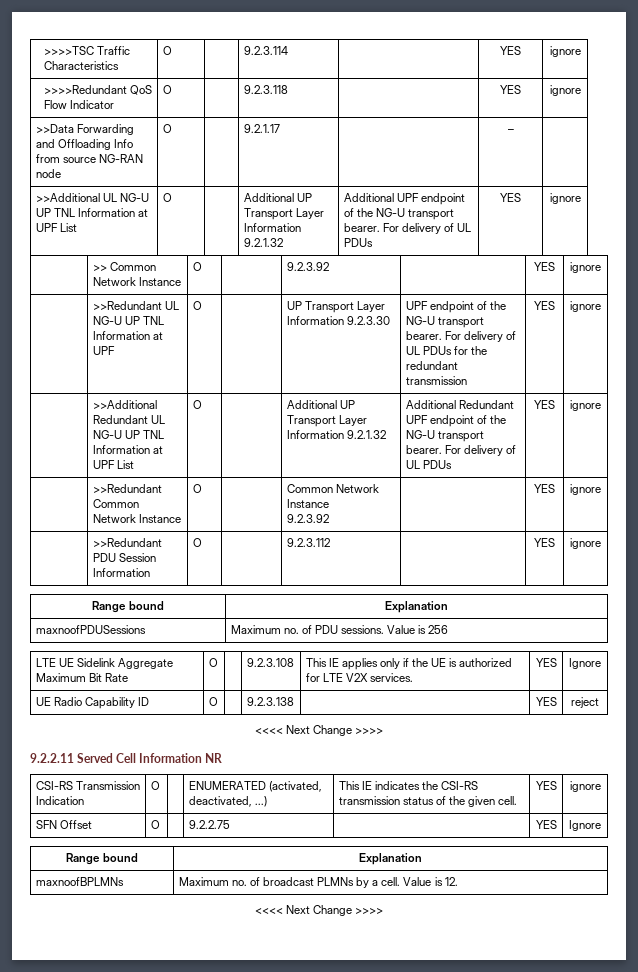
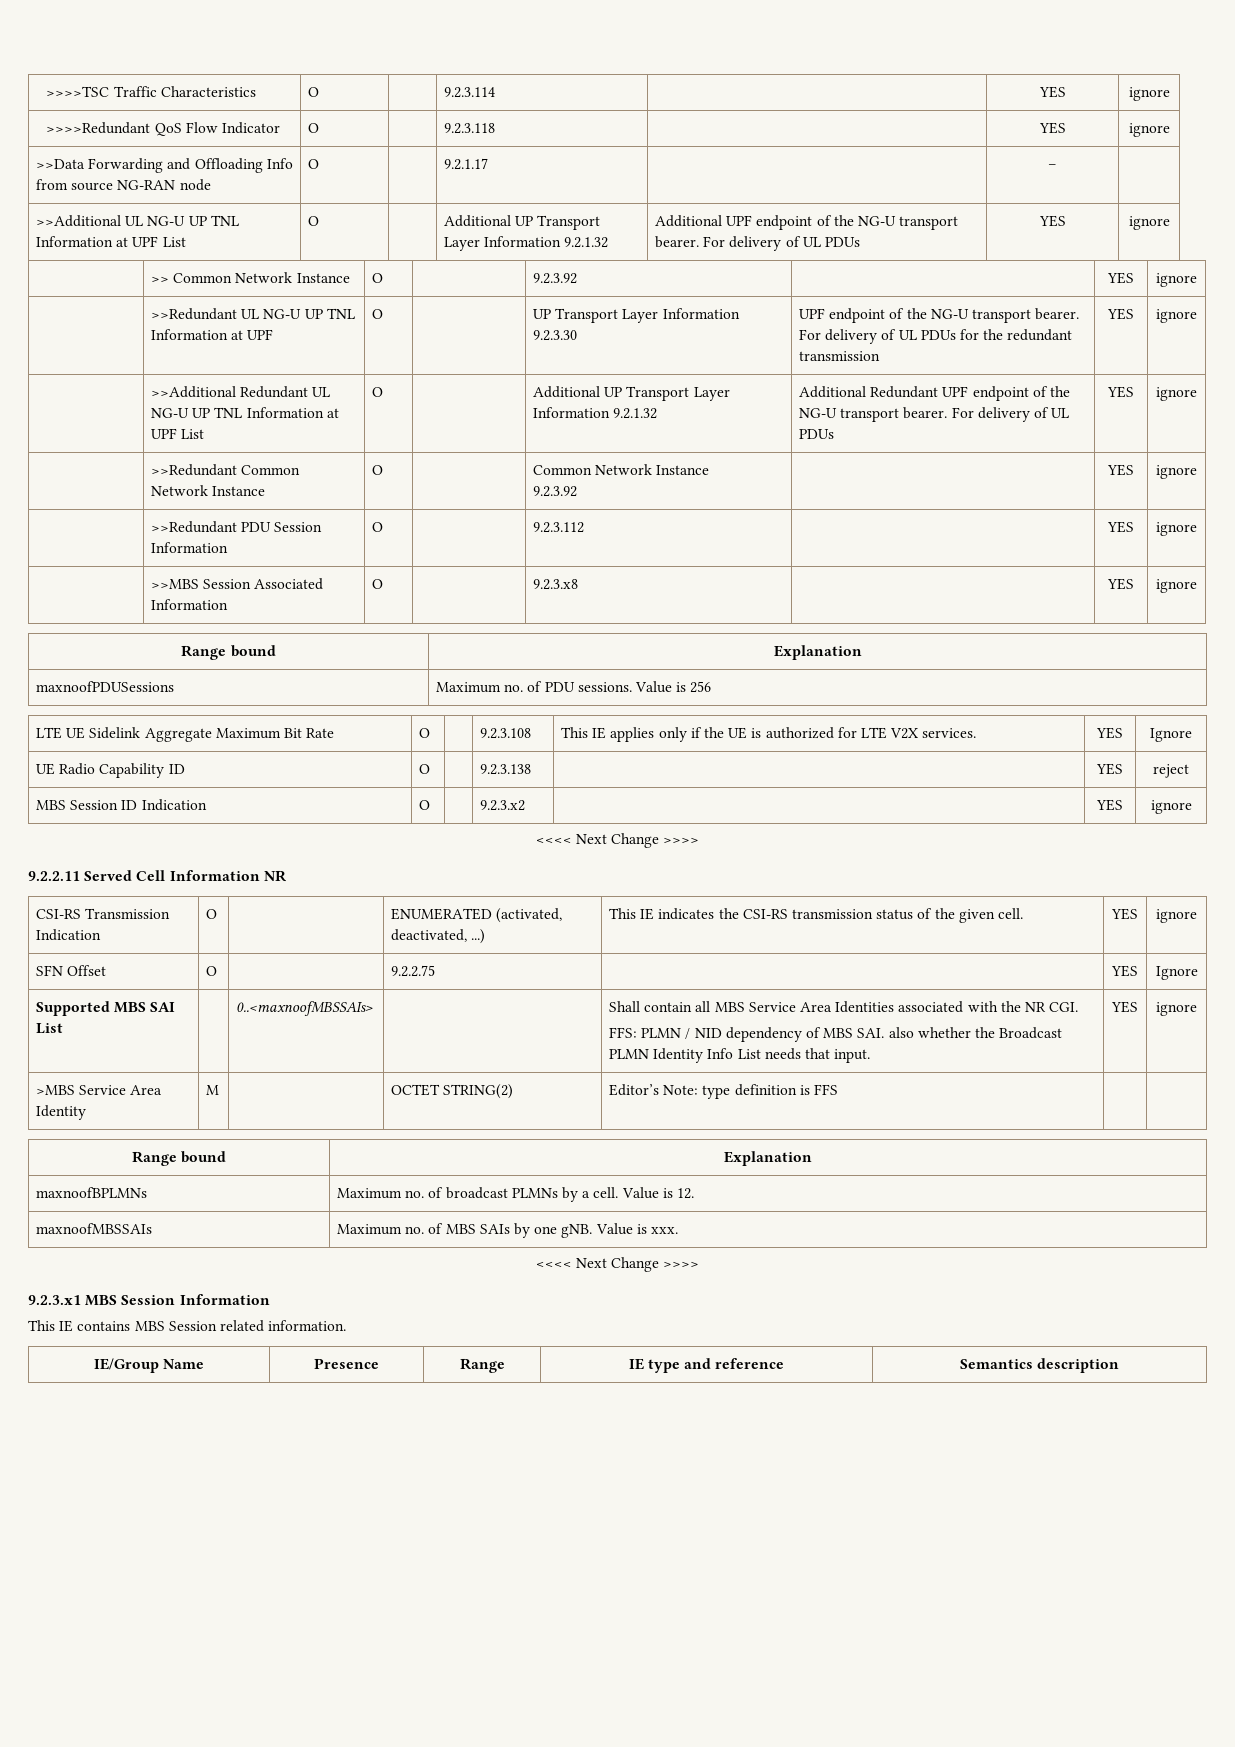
(601, 543) none -> [151,578,324,590] [151,599,229,610] [372,579,384,589] [533,579,579,590] [1107,578,1134,590] [1156,579,1197,593] // | >>MBS Session Associated Information | O | | 9.2.3.x8 | | YES | ignore
(599, 702) none -> [36,799,207,811] [419,800,431,810] [480,800,526,811] [1096,799,1123,811] [1150,800,1192,814] // MBS Session ID Indication | O | | 9.2.3.x2 | | YES | ignore
(601, 825) none -> [36,1001,176,1016] [36,1023,64,1034] [236,1001,374,1016] [609,1001,1079,1013] [609,1027,1063,1042] [609,1048,871,1063] [1111,1001,1138,1013] [1156,1002,1197,1016] [36,1085,163,1095] [36,1105,87,1120] [206,1085,220,1095] [391,1084,514,1099] [609,1084,838,1099] // Supported MBS SAI List | | 0..<maxnoofMBSSAIs> | | Shall contain all MBS Service Area Identities associated with the NR CGI. // FFS: PLMN / NID dependency of MBS SAI. also whether the Broadcast PLMN Identity Info List needs that input. | YES | ignore // >MBS Service Area Identity | M | | OCTET STRING(2) | Editor’s Note: type definition is FFS | |
[254,905,384,916] // <<<< Next Change >>>> -> [36,1223,153,1234] [337,1223,678,1238] [535,1257,700,1272] [28,1294,270,1306] [28,1320,347,1332] [93,1358,205,1373] [314,1358,379,1369] [459,1358,505,1373] [628,1358,785,1373] [959,1358,1120,1373] // maxnoofMBSSAIs | Maximum no. of MBS SAIs by one gNB. Value is xxx. // <<<< Next Change >>>> // 9.2.3.x1 MBS Session Information // This IE contains MBS Session related information. // IE/Group Name | Presence | Range | IE type and reference | Semantics description

